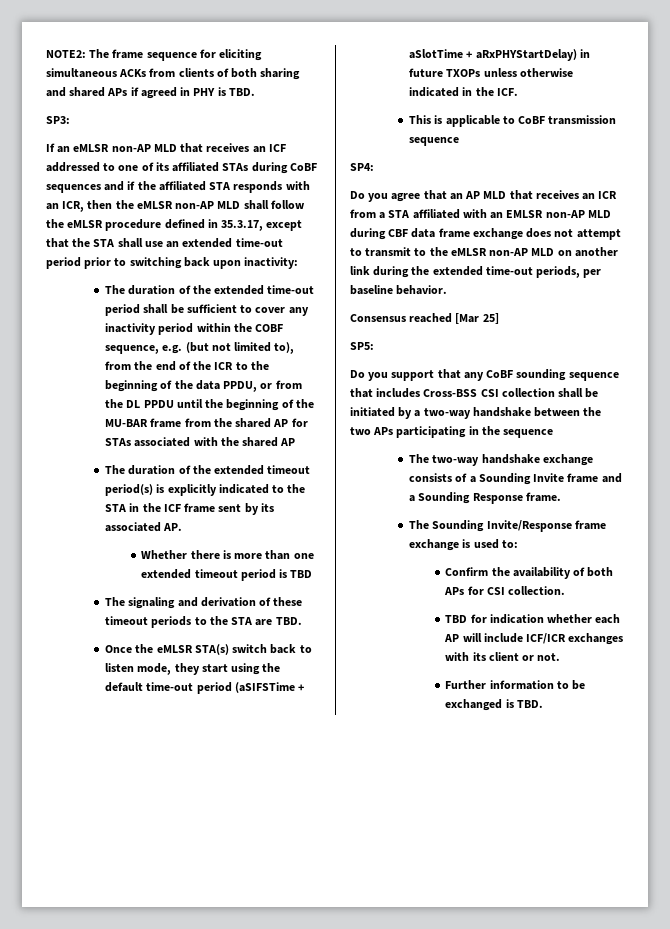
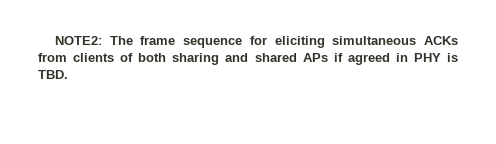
[46,116,70,124] [46,143,286,153] [46,162,317,174] [46,181,310,193] [46,200,305,212] [46,219,303,231] [46,238,283,248] [46,257,299,269] [105,285,315,295] [105,304,309,316] [105,323,284,335] [105,342,295,354] [105,361,269,371] [105,380,302,392] [105,399,314,411] [105,418,308,428] [105,437,296,447] [105,465,311,475] [105,484,306,496] [105,503,274,515] [105,522,183,532] [141,550,314,560] [141,569,313,581] [105,597,303,609] [105,616,302,628] [105,644,312,655] [105,663,281,675] [105,682,305,694] [409,49,590,61] [409,68,573,77] [409,87,518,97] [409,115,617,127] [409,137,460,146] [350,163,374,171] [350,190,618,202] [350,209,611,219] [350,228,621,240] [350,247,618,257] [350,266,602,278] [350,285,448,295] [350,313,499,324] [350,342,374,350] [350,369,619,381] [350,388,599,398] [350,407,602,419] [350,426,554,438] [409,454,593,466] [409,473,622,485] [409,492,561,504] [409,520,606,532] [409,539,518,551] [445,567,614,579] [444,586,566,595] [445,614,621,624] [444,633,624,645] [445,652,561,661] [445,680,586,690] [445,699,543,711] // SP3: // If an eMLSR non-AP MLD that receives an ICF addressed to one of its affiliated STAs during CoBF sequences and if the affiliated STA responds with an ICR, then the eMLSR non-AP MLD shall follow the eMLSR procedure defined in 35.3.17, except that the STA shall use an extended time-out period prior to switching back upon inactivity: // The duration of the extended time-out period shall be sufficient to cover any inactivity period within the COBF sequence, e.g. (but not limited to), from the end of the ICR to the beginning of the data PPDU, or from the DL PPDU until the beginning of the MU-BAR frame from the shared AP for STAs associated with the shared AP // The duration of the extended timeout period(s) is explicitly indicated to the STA in the ICF frame sent by its associated AP. // Whether there is more than one extended timeout period is TBD // The signaling and derivation of these timeout periods to the STA are TBD. // Once the eMLSR STA(s) switch back to listen mode, they start using the default time-out period (aSIFSTime + aSlotTime + aRxPHYStartDelay) in future TXOPs unless otherwise indicated in the ICF. // This is applicable to CoBF transmission sequence // SP4: // Do you agree that an AP MLD that receives an ICR from a STA affiliated with an EMLSR non-AP MLD during CBF data frame exchange does not attempt to transmit to the eMLSR non-AP MLD on another link during the extended time-out periods, per baseline behavior. // Consensus reached [Mar 25] // SP5: // Do you support that any CoBF sounding sequence that includes Cross-BSS CSI collection shall be initiated by a two-way handshake between the two APs participating in the sequence // The two-way handshake exchange consists of a Sounding Invite frame and a Sounding Response frame. // The Sounding Invite/Response frame exchange is used to: // Confirm the availability of both APs for CSI collection. // TBD for indication whether each AP will include ICF/ICR exchanges with its client or not. // Further information to be exchanged is TBD. -> (68, 74) none

